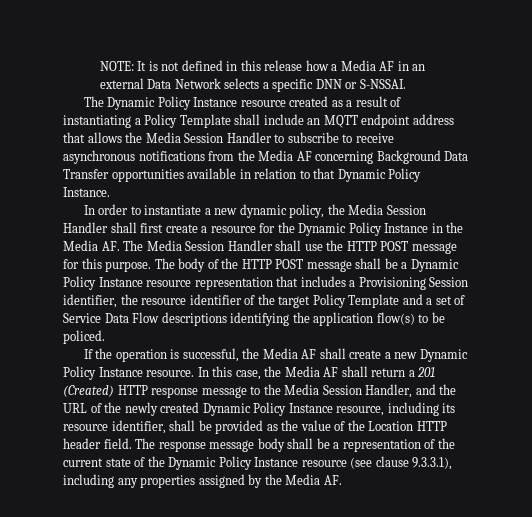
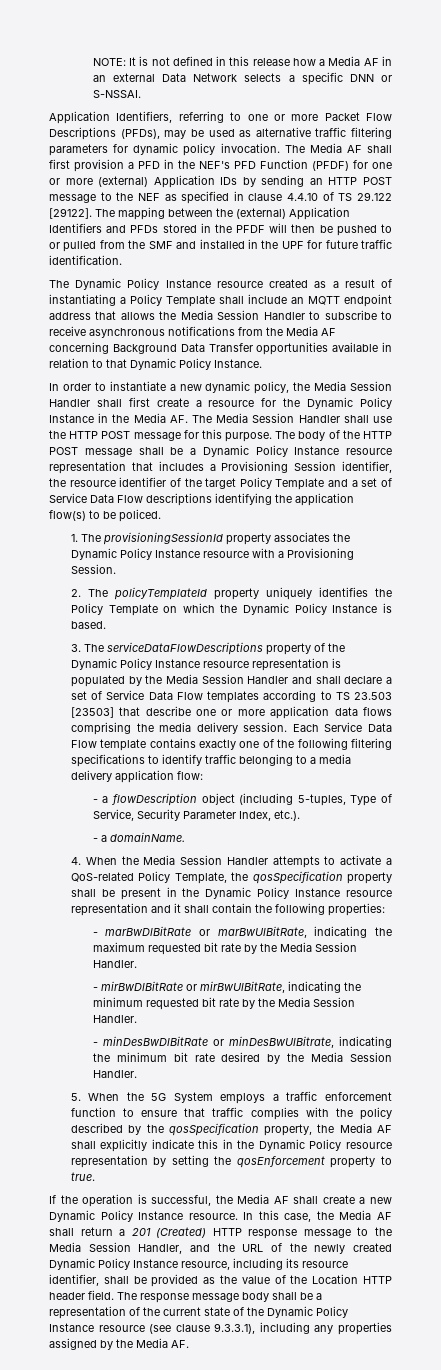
(406, 84) none -> [49,111,392,124] [49,127,392,140] [49,143,392,156] [49,159,392,172] [49,175,392,188] [49,191,392,204] [49,207,350,220] [49,223,393,236] [49,239,392,252] [49,255,122,265] // Application Identifiers, referring to one or more Packet Flow Descriptions (PFDs), may be used as alternative traffic filtering parameters for dynamic policy invocation. The Media AF shall first provision a PFD in the NEF's PFD Function (PFDF) for one or more (external) Application IDs by sending an HTTP POST message to the NEF as specified in clause 4.4.10 of TS 29.122 [29122]. The mapping between the (external) Application Identifiers and PFDs stored in the PFDF will then be pushed to or pulled from the SMF and installed in the UPF for future traffic identification.
(105, 337) none -> [70,532,350,545] [70,548,354,560] [70,564,116,574] [70,587,392,600] [70,603,392,616] [70,621,106,629] [70,642,345,655] [70,658,341,671] [70,674,392,687] [70,690,393,703] [70,706,392,719] [70,722,392,735] [70,738,392,751] [70,754,351,767] [70,770,203,783] [92,793,392,806] [92,809,300,821] [92,832,185,842] [70,855,393,868] [70,871,392,884] [70,887,392,900] [70,903,385,916] [92,926,392,938] [92,942,357,955] [92,960,137,968] [92,981,361,993] [92,997,355,1010] [92,1015,137,1023] [92,1036,392,1048] [92,1052,392,1064] [92,1070,137,1078] [70,1091,392,1104] [70,1107,392,1120] [70,1123,393,1136] [70,1139,392,1152] [70,1155,392,1168] [70,1172,95,1181] // 1. The provisioningSessionId property associates the Dynamic Policy Instance resource with a Provisioning Session. // 2. The policyTemplateId property uniquely identifies the Policy Template on which the Dynamic Policy Instance is based. // 3. The serviceDataFlowDescriptions property of the Dynamic Policy Instance resource representation is populated by the Media Session Handler and shall declare a set of Service Data Flow templates according to TS 23.503 [23503] that describe one or more application data flows comprising the media delivery session. Each Service Data Flow template contains exactly one of the following filtering specifications to identify traffic belonging to a media delivery application flow: // - a flowDescription object (including 5-tuples, Type of Service, Security Parameter Index, etc.). // - a domainName. // 4. When the Media Session Handler attempts to activate a QoS-related Policy Template, the qosSpecification property shall be present in the Dynamic Policy Instance resource representation and it shall contain the following properties: // - marBwDlBitRate or marBwUlBitRate, indicating the maximum requested bit rate by the Media Session Handler. // - mirBwDlBitRate or mirBwUlBitRate, indicating the minimum requested bit rate by the Media Session Handler. // - minDesBwDlBitRate or minDesBwUlBitrate, indicating the minimum bit rate desired by the Media Session Handler. // 5. When the 5G System employs a traffic enforcement function to ensure that traffic complies with the policy described by the qosSpecification property, the Media AF shall explicitly indicate this in the Dynamic Policy resource representation by setting the qosEnforcement property to true.

